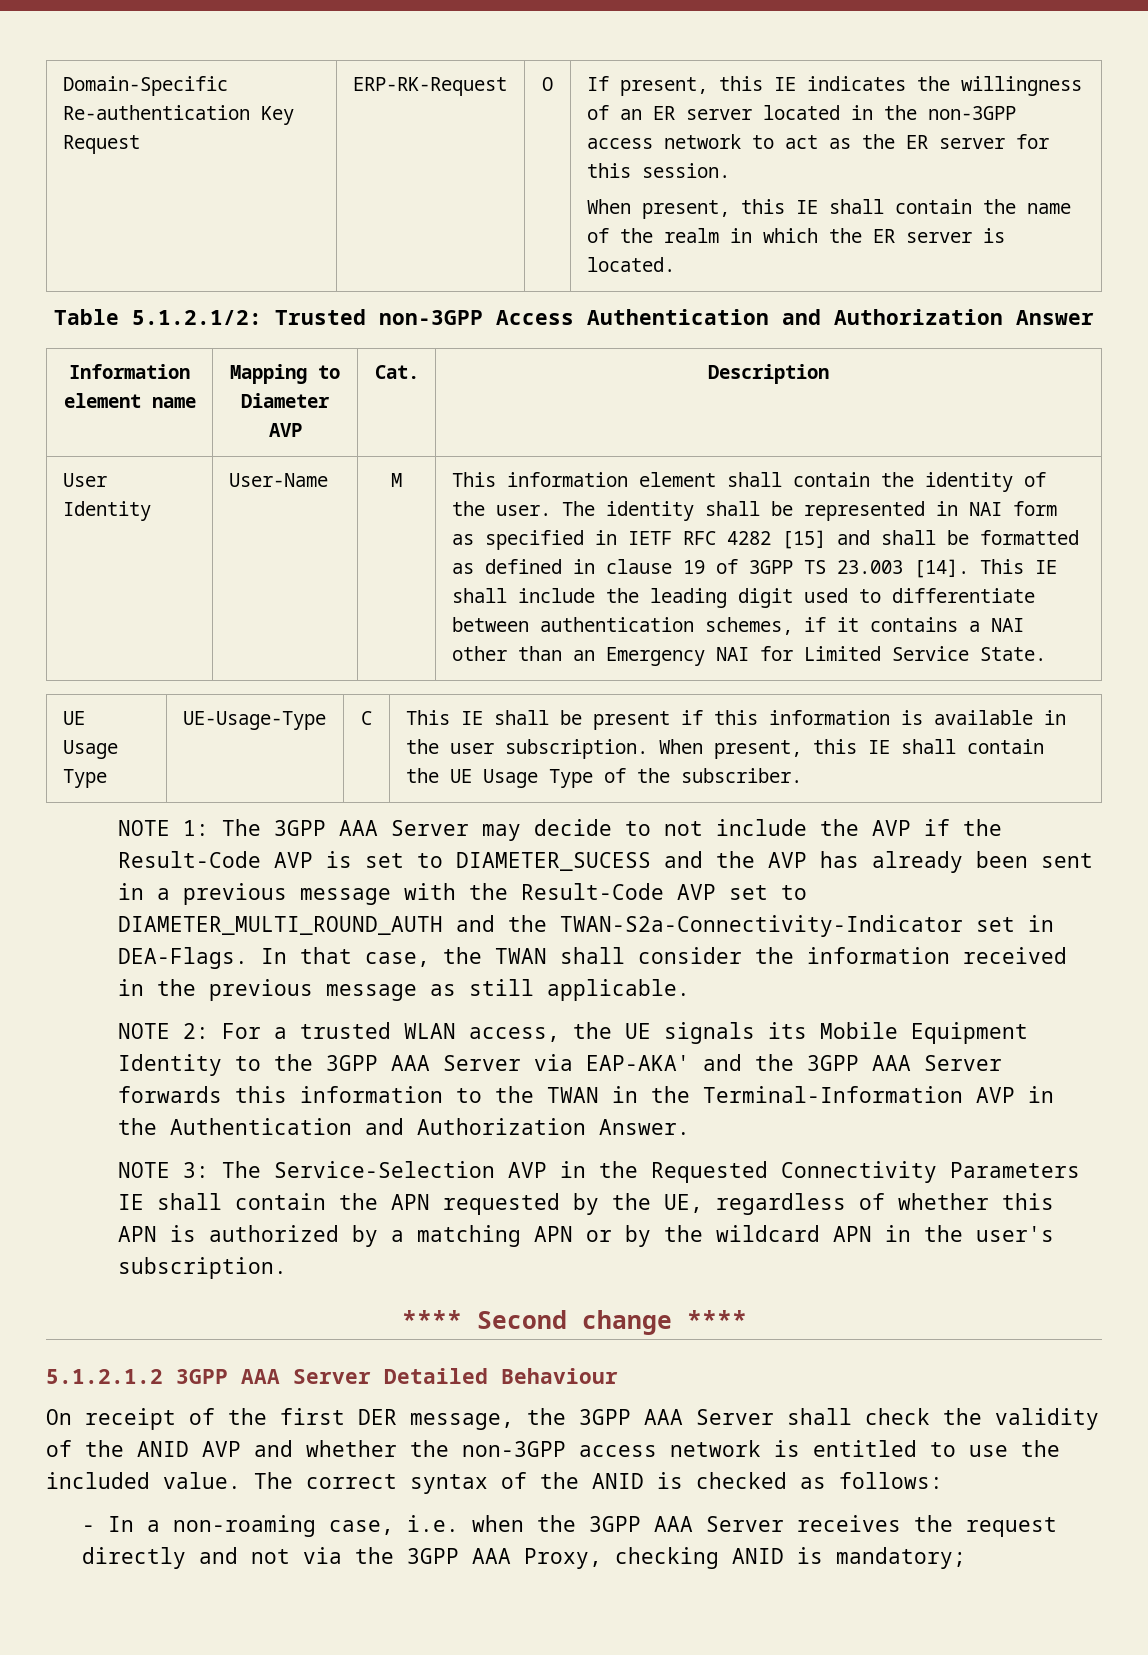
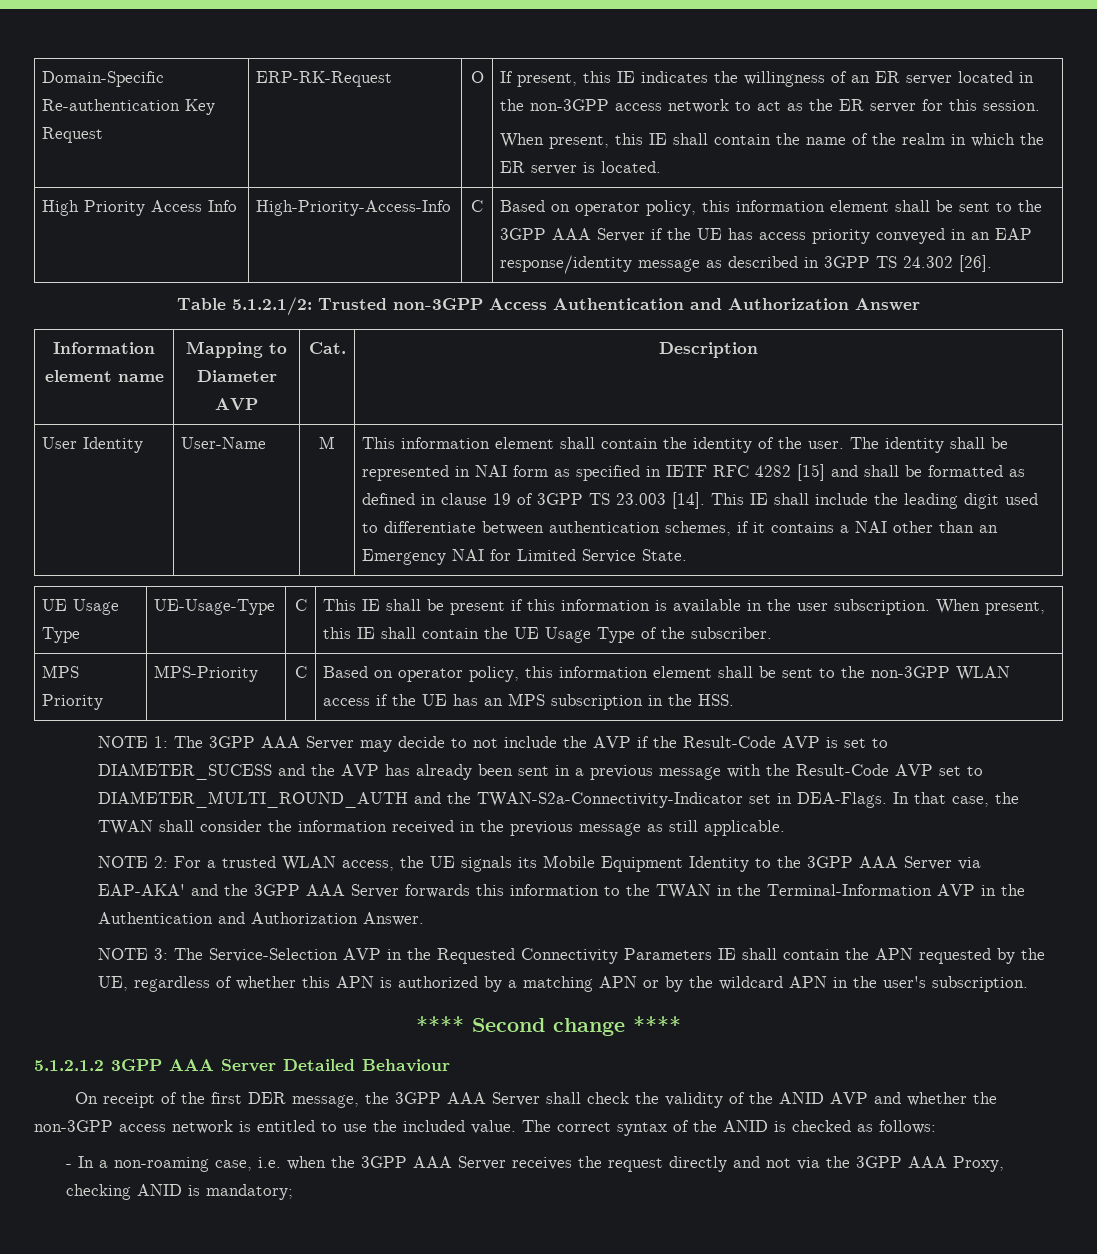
(675, 264) none -> [42,200,238,216] [256,200,452,216] [471,200,483,212] [500,200,1043,216] [500,228,1033,244] [500,255,993,274] // High Priority Access Info | High-Priority-Access-Info | C | Based on operator policy, this information element shall be sent to the 3GPP AAA Server if the UE has access priority conveyed in an EAP response/identity message as described in 3GPP TS 24.302 [26].
(802, 775) none -> [42,665,80,678] [42,694,104,710] [154,665,259,682] [294,666,307,678] [323,666,1011,682] [323,693,735,710] // MPS Priority | MPS-Priority | C | Based on operator policy, this information element shall be sent to the non-3GPP WLAN access if the UE has an MPS subscription in the HSS.

